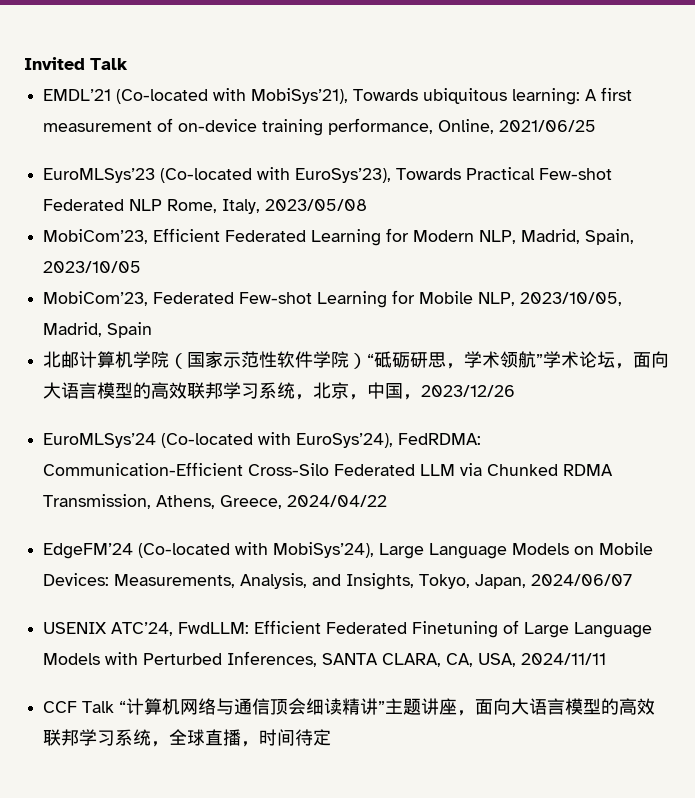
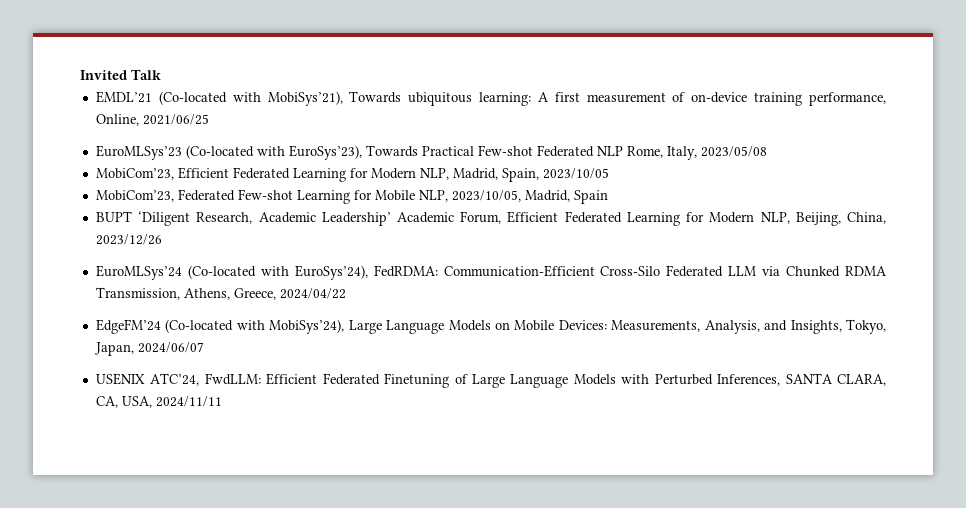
[43,351,670,369] [43,382,422,400] 北邮计算机学院（国家示范性软件学院）“砥砺研思，学术领航”学术论坛，面向大语言模型的高效联邦学习系统，北京，中国， -> [95,211,887,226] BUPT ‘Diligent Research, Academic Leadership’ Academic Forum, Efficient Federated Learning for Modern NLP, Beijing, China,
[43,698,656,716] [43,729,332,747] // CCF Talk “计算机网络与通信顶会细读精讲”主题讲座，面向大语言模型的高效联邦学习系统，全球直播，时间待定 -> (222, 401) none

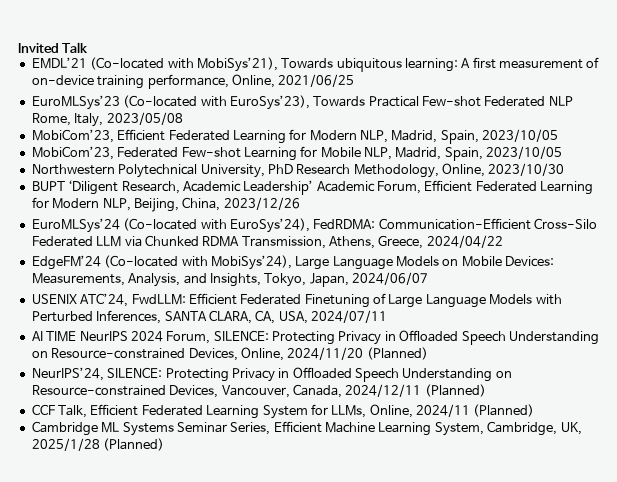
[451,190,608,204] 2023/10/05, Madrid, Spain -> [395,146,563,161] [31,163,565,178] Madrid, Spain, 2023/10/05 // Northwestern Polytechnical University, PhD Research Methodology, Online, 2023/10/30
[155,396,222,407] 2024/11/11 -> [311,310,387,323] [31,330,599,345] [31,347,428,361] [31,367,512,382] [31,384,486,398] [31,404,535,419] [31,421,582,436] [31,438,165,451] 2024/07/11 // AI TIME NeurIPS 2024 Forum, SILENCE: Protecting Privacy in Offloaded Speech Understanding on Resource-constrained Devices, Online, 2024/11/20 (Planned) // NeurIPS’24, SILENCE: Protecting Privacy in Offloaded Speech Understanding on Resource-constrained Devices, Vancouver, Canada, 2024/12/11 (Planned) // CCF Talk, Efficient Federated Learning System for LLMs, Online, 2024/11 (Planned) // Cambridge ML Systems Seminar Series, Efficient Machine Learning System, Cambridge, UK, 2025/1/28 (Planned)

